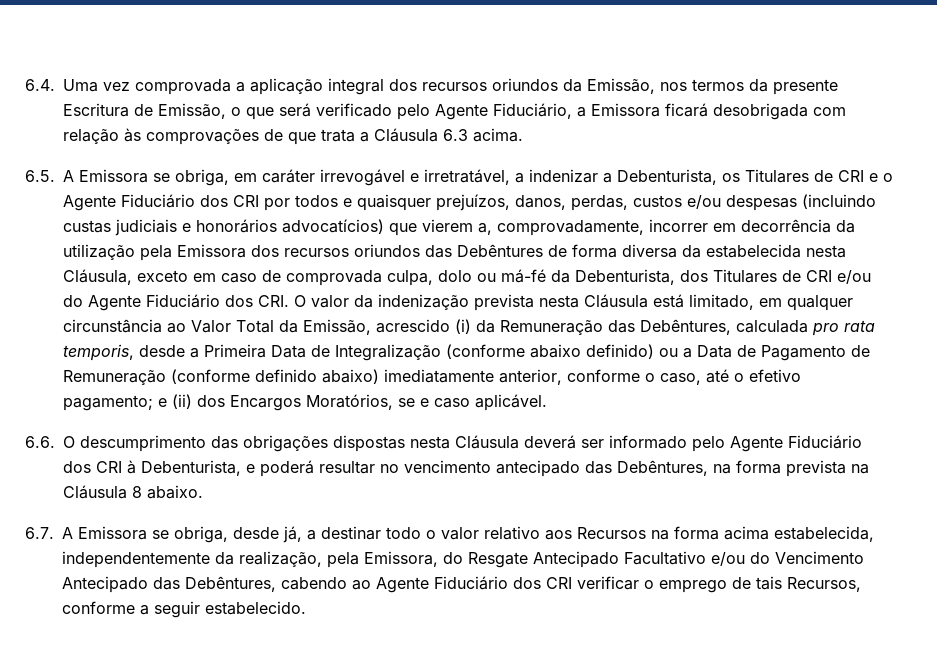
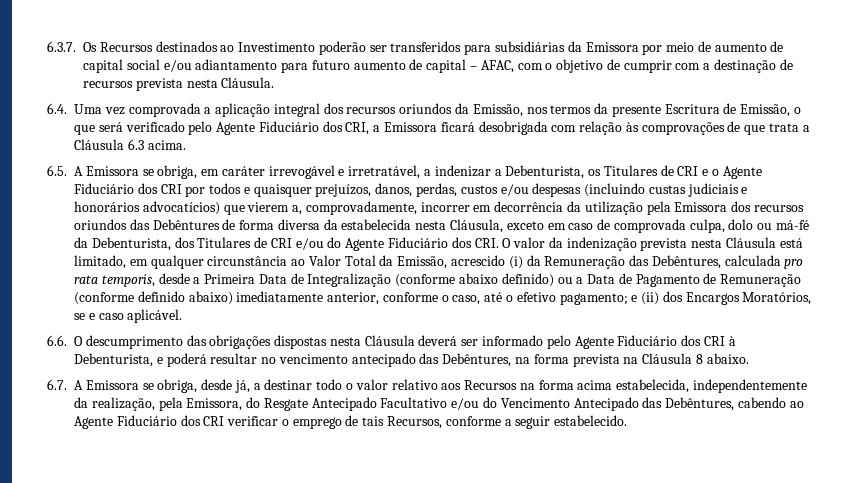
(25, 85) none -> [47,41,784,55] [83,59,793,73] [83,77,275,91] 6.3.7. Os Recursos destinados ao Investimento poderão ser transferidos para subsidiárias da Emissora por meio de aumento de capital social e/ou adiantamento para futuro aumento de capital – AFAC, com o objetivo de cumprir com a destinação de recursos prevista nesta Cláusula. //
[493,103,572,119] Fiduciário, -> [258,121,370,135] Fiduciário dos CRI,

